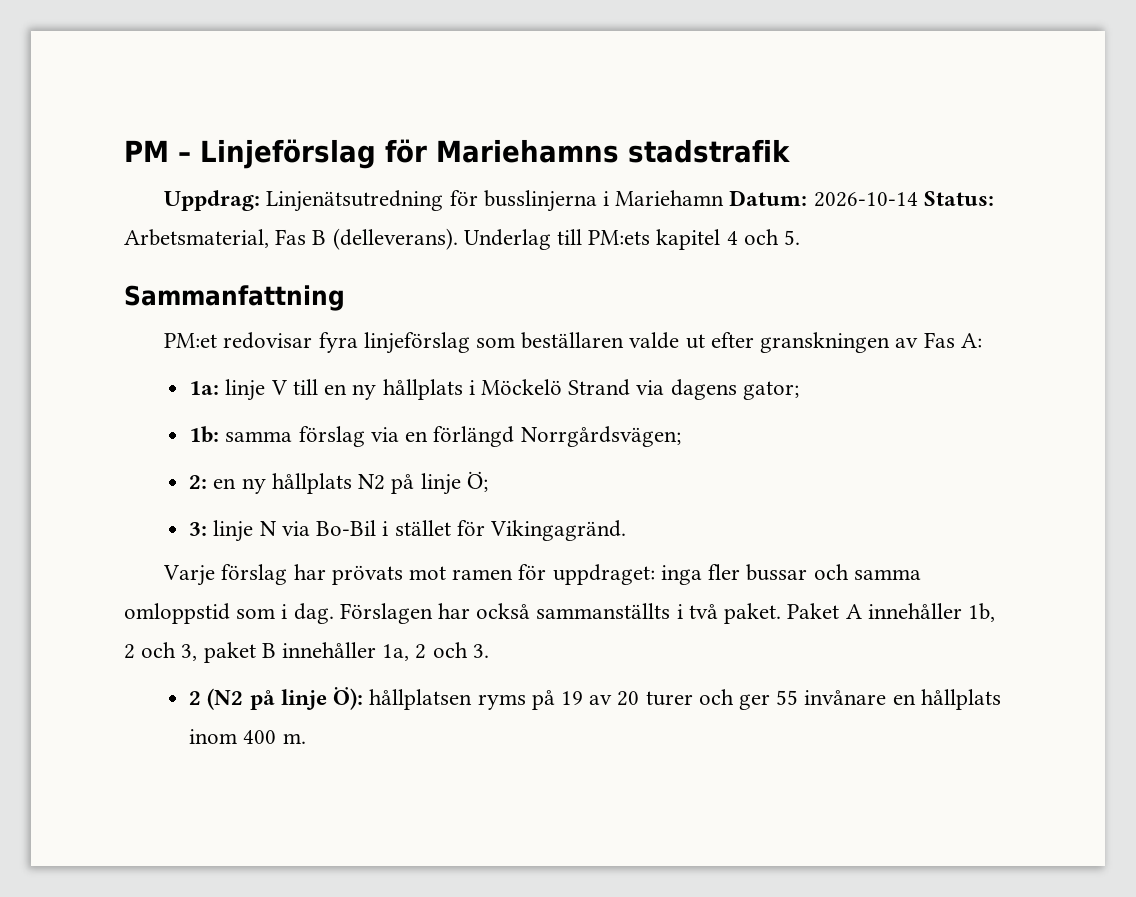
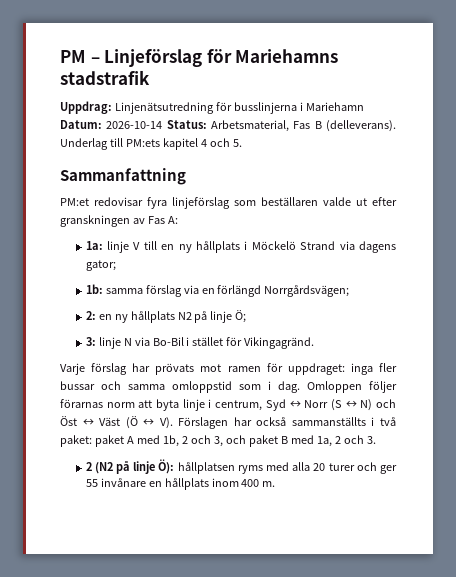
(334, 613) none -> [307,381,397,393] [60,399,396,411] [60,416,173,429] Omloppen följer förarnas norm att byta linje i centrum, Syd ↔ Norr (S ↔ N) och Öst ↔ Väst (Ö ↔ V).
[724,603,962,624] paket. Paket A innehåller -> [60,435,160,447] paket: paket A med
(198, 652) none -> [225,435,246,444] och
[282,642,377,658] innehåller -> [290,435,314,444] med
[531,690,613,710] på 19 av -> [266,462,311,471] med alla

